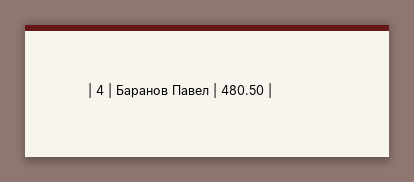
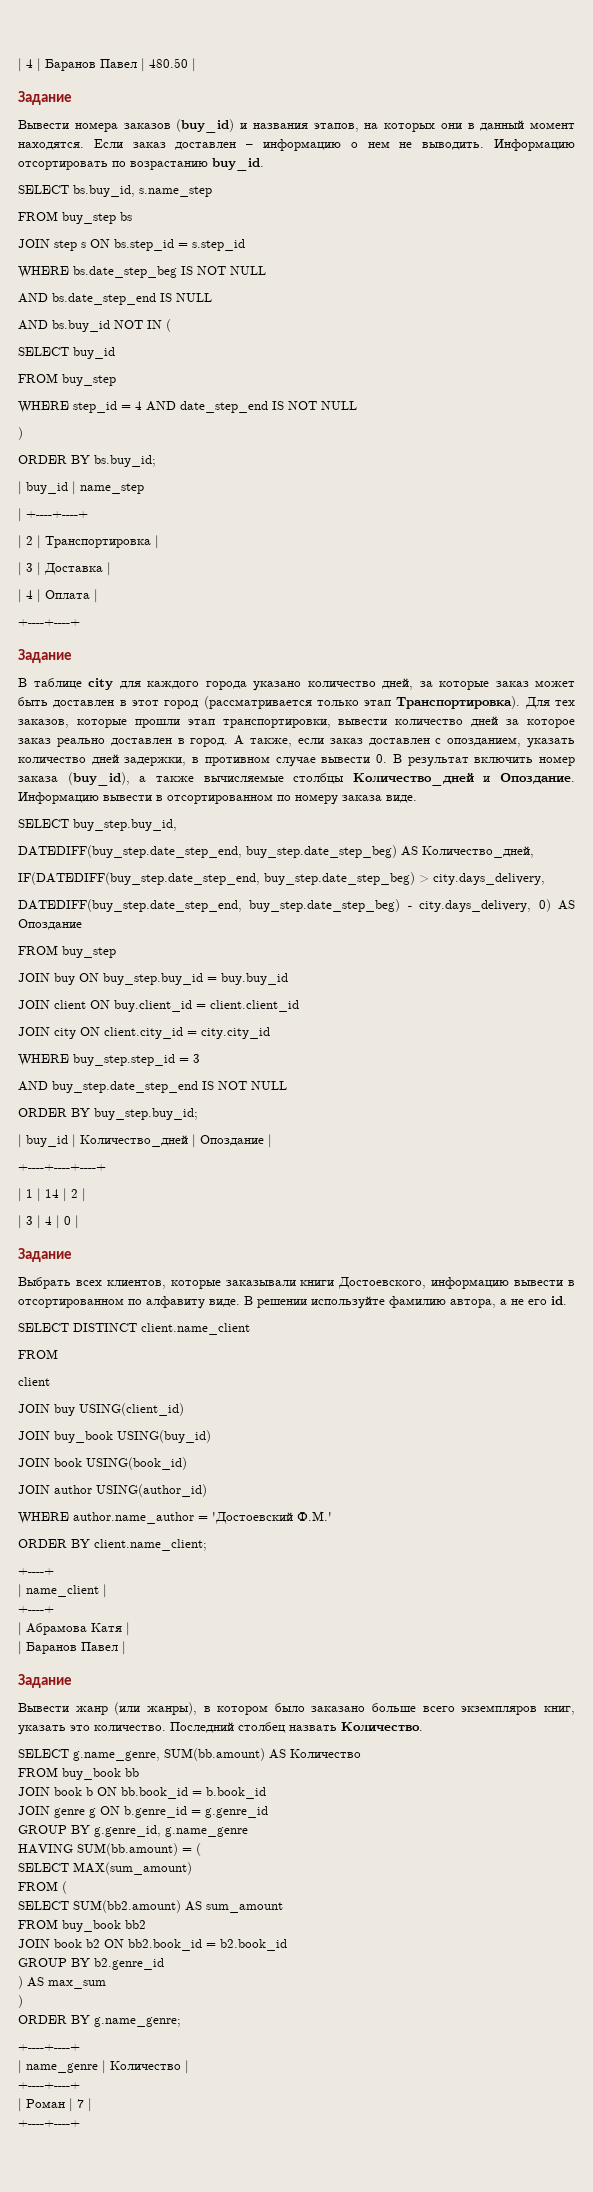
(272, 90) none -> [18,91,72,105] [18,119,575,133] [18,139,575,151] [18,158,264,171] [18,185,212,197] [18,211,132,224] [18,239,245,251] [18,266,266,278] [18,293,212,305] [18,319,171,332] [18,347,115,359] [18,373,116,386] [18,401,357,413] [18,427,23,440] [18,455,156,467] [18,481,144,495] [18,508,88,522] [18,535,159,549] [18,562,111,576] [18,589,98,603] [18,619,80,626] [18,649,72,663] [18,678,575,691] [18,696,575,709] [18,716,576,728] [18,735,575,748] [18,754,576,767] [18,772,575,786] [18,792,417,805] [18,819,177,831] [18,845,534,858] [18,872,545,885] [18,899,575,912] [18,919,82,930] [18,945,116,958] [18,973,288,985] [18,1000,299,1012] [18,1027,270,1039] [18,1054,200,1066] [18,1081,287,1093] [18,1108,198,1120] [18,1134,272,1148] [18,1164,106,1171] [18,1188,86,1202] [18,1215,79,1229] [18,1248,72,1262] [18,1277,576,1289] [18,1296,567,1309] [18,1323,250,1335] [18,1349,58,1359] [18,1377,50,1386] [18,1403,184,1416] [18,1430,211,1443] [18,1457,187,1470] [18,1484,207,1497] [18,1511,332,1524] [18,1539,207,1551] [18,1568,54,1575] [18,1584,107,1598] [18,1606,54,1613] [18,1622,130,1636] [18,1641,126,1655] [18,1674,72,1688] [18,1702,575,1715] [18,1722,423,1735] [18,1748,361,1761] [18,1767,139,1780] [18,1787,266,1799] [18,1806,268,1818] [18,1825,248,1837] [18,1843,201,1856] [18,1862,192,1875] [18,1881,67,1894] [18,1900,283,1913] [18,1919,146,1932] [18,1939,287,1951] [18,1958,164,1970] [18,1976,106,1989] [18,1995,23,2008] [18,2015,181,2027] [18,2044,80,2051] [18,2060,189,2074] [18,2082,80,2089] [18,2098,92,2112] [18,2120,80,2127] // Задание // Вывести номера заказов (buy_id) и названия этапов, на которых они в данный момент находятся. Если заказ доставлен – информацию о нем не выводить. Информацию отсортировать по возрастанию buy_id. // SELECT bs.buy_id, s.name_step // FROM buy_step bs // JOIN step s ON bs.step_id = s.step_id // WHERE bs.date_step_beg IS NOT NULL // AND bs.date_step_end IS NULL // AND bs.buy_id NOT IN ( // SELECT buy_id // FROM buy_step // WHERE step_id = 4 AND date_step_end IS NOT NULL // ) // ORDER BY bs.buy_id; // | buy_id | name_step // | +----+----+ // | 2 | Транспортировка | // | 3 | Доставка | // | 4 | Оплата | // +----+----+ // Задание // В таблице city для каждого города указано количество дней, за которые заказ может быть доставлен в этот город (рассматривается только этап Транспортировка). Для тех заказов, которые прошли этап транспортировки, вывести количество дней за которое заказ реально доставлен в город. А также, если заказ доставлен с опозданием, указать количество дней задержки, в противном случае вывести 0. В результат включить номер заказа (buy_id), а также вычисляемые столбцы Количество_дней и Опоздание. Информацию вывести в отсортированном по номеру заказа виде. // SELECT buy_step.buy_id, // DATEDIFF(buy_step.date_step_end, buy_step.date_step_beg) AS Количество_дней, // IF(DATEDIFF(buy_step.date_step_end, buy_step.date_step_beg) > city.days_delivery, // DATEDIFF(buy_step.date_step_end, buy_step.date_step_beg) - city.days_delivery, 0) AS Опоздание // FROM buy_step // JOIN buy ON buy_step.buy_id = buy.buy_id // JOIN client ON buy.client_id = client.client_id // JOIN city ON client.city_id = city.city_id // WHERE buy_step.step_id = 3 // AND buy_step.date_step_end IS NOT NULL // ORDER BY buy_step.buy_id; // | buy_id | Количество_дней | Опоздание | // +----+----+----+ // | 1 | 14 | 2 | // | 3 | 4 | 0 | // Задание // Выбрать всех клиентов, которые заказывали книги Достоевского, информацию вывести в отсортированном по алфавиту виде. В решении используйте фамилию автора, а не его id. // SELECT DISTINCT client.name_client // FROM // client // JOIN buy USING(client_id) // JOIN buy_book USING(buy_id) // JOIN book USING(book_id) // JOIN author USING(author_id) // WHERE author.name_author = 'Достоевский Ф.М.' // ORDER BY client.name_client; // +----+ // | name_client | // +----+ // | Абрамова Катя | // | Баранов Павел | // Задание // Вывести жанр (или жанры), в котором было заказано больше всего экземпляров книг, указать это количество. Последний столбец назвать Количество. // SELECT g.name_genre, SUM(bb.amount) AS Количество // FROM buy_book bb // JOIN book b ON bb.book_id = b.book_id // JOIN genre g ON b.genre_id = g.genre_id // GROUP BY g.genre_id, g.name_genre // HAVING SUM(bb.amount) = ( // SELECT MAX(sum_amount) // FROM ( // SELECT SUM(bb2.amount) AS sum_amount // FROM buy_book bb2 // JOIN book b2 ON bb2.book_id = b2.book_id // GROUP BY b2.genre_id // ) AS max_sum // ) // ORDER BY g.name_genre; // +----+----+ // | name_genre | Количество | // +----+----+ // | Роман | 7 | // +----+----+

